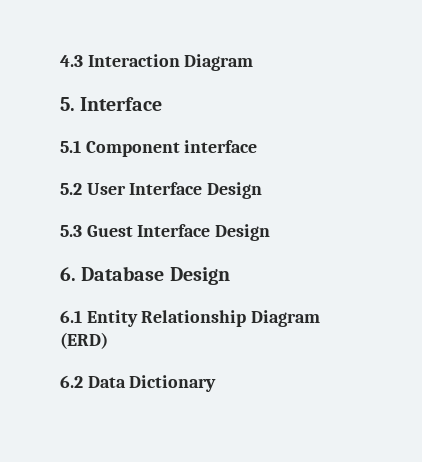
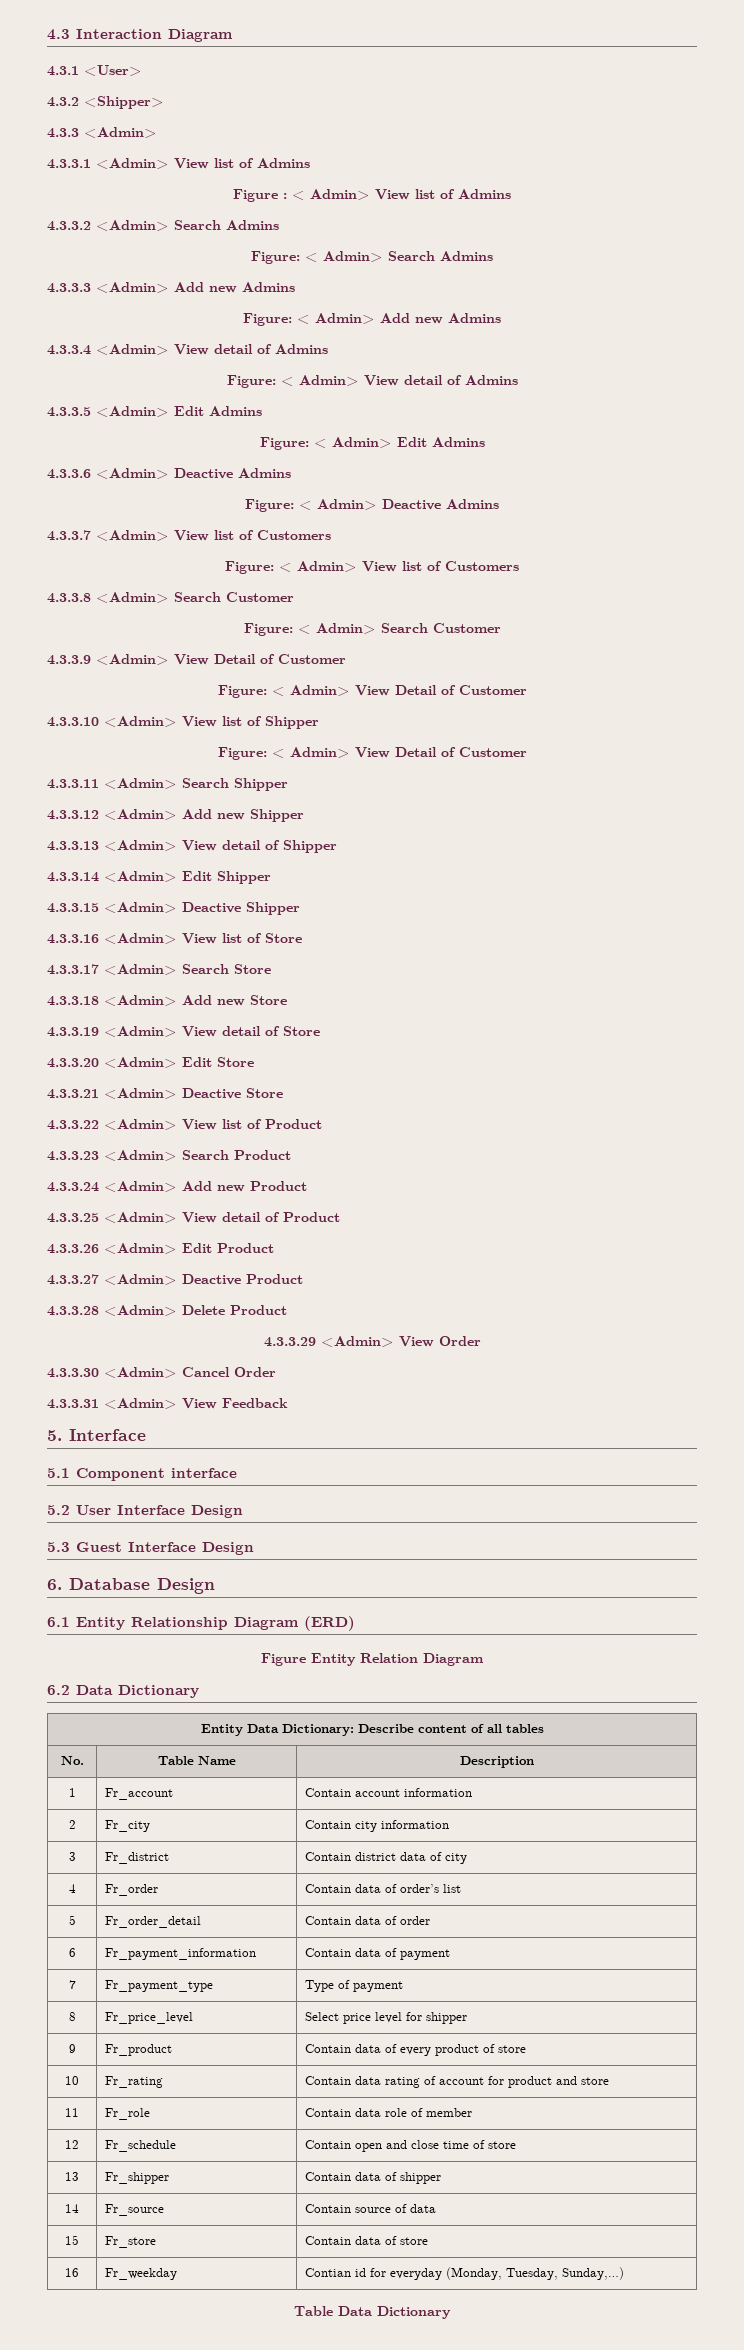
(254, 62) none -> [47,65,142,77] [47,96,164,109] [47,127,157,139] [47,158,310,170] [233,189,511,202] [47,220,279,232] [251,251,493,264] [47,282,295,294] [243,313,501,326] [47,344,328,356] [226,375,518,388] [47,406,262,418] [259,437,485,450] [47,468,291,480] [245,499,499,512] [47,530,331,542] [225,561,519,574] [47,592,294,604] [243,623,501,636] [47,654,346,666] [217,685,527,698] [47,716,319,729] [217,747,527,760] [47,778,288,791] [47,809,304,822] [47,840,337,853] [47,871,271,884] [47,902,300,915] [47,933,302,945] [47,964,271,976] [47,995,287,1007] [47,1026,320,1038] [47,1057,254,1069] [47,1088,283,1100] [47,1119,322,1131] [47,1150,291,1162] [47,1181,307,1193] [47,1212,340,1224] [47,1243,274,1255] [47,1274,303,1286] [47,1305,287,1317] [263,1336,481,1348] [47,1367,276,1379] [47,1398,288,1410] // 4.3.1 <User> // 4.3.2 <Shipper> // 4.3.3 <Admin> // 4.3.3.1 <Admin> View list of Admins // Figure : < Admin> View list of Admins // 4.3.3.2 <Admin> Search Admins // Figure: < Admin> Search Admins // 4.3.3.3 <Admin> Add new Admins // Figure: < Admin> Add new Admins // 4.3.3.4 <Admin> View detail of Admins // Figure: < Admin> View detail of Admins // 4.3.3.5 <Admin> Edit Admins // Figure: < Admin> Edit Admins // 4.3.3.6 <Admin> Deactive Admins // Figure: < Admin> Deactive Admins // 4.3.3.7 <Admin> View list of Customers // Figure: < Admin> View list of Customers // 4.3.3.8 <Admin> Search Customer // Figure: < Admin> Search Customer // 4.3.3.9 <Admin> View Detail of Customer // Figure: < Admin> View Detail of Customer // 4.3.3.10 <Admin> View list of Shipper // Figure: < Admin> View Detail of Customer // 4.3.3.11 <Admin> Search Shipper // 4.3.3.12 <Admin> Add new Shipper // 4.3.3.13 <Admin> View detail of Shipper // 4.3.3.14 <Admin> Edit Shipper // 4.3.3.15 <Admin> Deactive Shipper // 4.3.3.16 <Admin> View list of Store // 4.3.3.17 <Admin> Search Store // 4.3.3.18 <Admin> Add new Store // 4.3.3.19 <Admin> View detail of Store // 4.3.3.20 <Admin> Edit Store // 4.3.3.21 <Admin> Deactive Store // 4.3.3.22 <Admin> View list of Product // 4.3.3.23 <Admin> Search Product // 4.3.3.24 <Admin> Add new Product // 4.3.3.25 <Admin> View detail of Product // 4.3.3.26 <Admin> Edit Product // 4.3.3.27 <Admin> Deactive Product // 4.3.3.28 <Admin> Delete Product // 4.3.3.29 <Admin> View Order // 4.3.3.30 <Admin> Cancel Order // 4.3.3.31 <Admin> View Feedback
(108, 340) none -> [261,1653,484,1666] // Figure Entity Relation Diagram
(217, 383) none -> [200,1724,544,1736] [60,1756,84,1765] [157,1756,236,1765] [459,1756,534,1768] [68,1788,76,1797] [105,1788,174,1800] [305,1788,473,1797] [68,1820,76,1829] [105,1820,151,1832] [305,1820,450,1832] [68,1852,76,1861] [105,1852,170,1864] [305,1852,468,1864] [68,1884,76,1893] [105,1884,159,1896] [305,1884,462,1893] [68,1915,76,1925] [105,1916,202,1928] [305,1916,431,1925] [68,1948,76,1957] [105,1948,257,1960] [305,1948,451,1960] [68,1980,76,1989] [105,1980,214,1992] [305,1980,404,1992] [68,2012,76,2021] [105,2012,194,2024] [305,2012,468,2024] [68,2044,76,2053] [105,2044,173,2056] [305,2044,527,2056] [65,2076,79,2085] [105,2076,164,2088] [305,2076,610,2088] [65,2108,79,2117] [105,2108,151,2120] [305,2108,473,2117] [65,2140,79,2149] [105,2140,177,2152] [305,2140,517,2152] [65,2172,79,2181] [105,2172,170,2184] [305,2172,442,2184] [65,2204,79,2213] [105,2204,165,2216] [305,2204,437,2213] [65,2235,79,2245] [105,2236,157,2248] [305,2236,429,2245] [65,2268,79,2277] [105,2268,178,2280] [305,2267,625,2280] [294,2306,451,2319] // Entity Data Dictionary: Describe content of all tables // No. | Table Name | Description // 1 | Fr_account | Contain account information // 2 | Fr_city | Contain city information // 3 | Fr_district | Contain district data of city // 4 | Fr_order | Contain data of order’s list // 5 | Fr_order_detail | Contain data of order // 6 | Fr_payment_information | Contain data of payment // 7 | Fr_payment_type | Type of payment // 8 | Fr_price_level | Select price level for shipper // 9 | Fr_product | Contain data of every product of store // 10 | Fr_rating | Contain data rating of account for product and store // 11 | Fr_role | Contain data role of member // 12 | Fr_schedule | Contain open and close time of store // 13 | Fr_shipper | Contain data of shipper // 14 | Fr_source | Contain source of data // 15 | Fr_store | Contain data of store // 16 | Fr_weekday | Contian id for everyday (Monday, Tuesday, Sunday,…) // Table Data Dictionary

